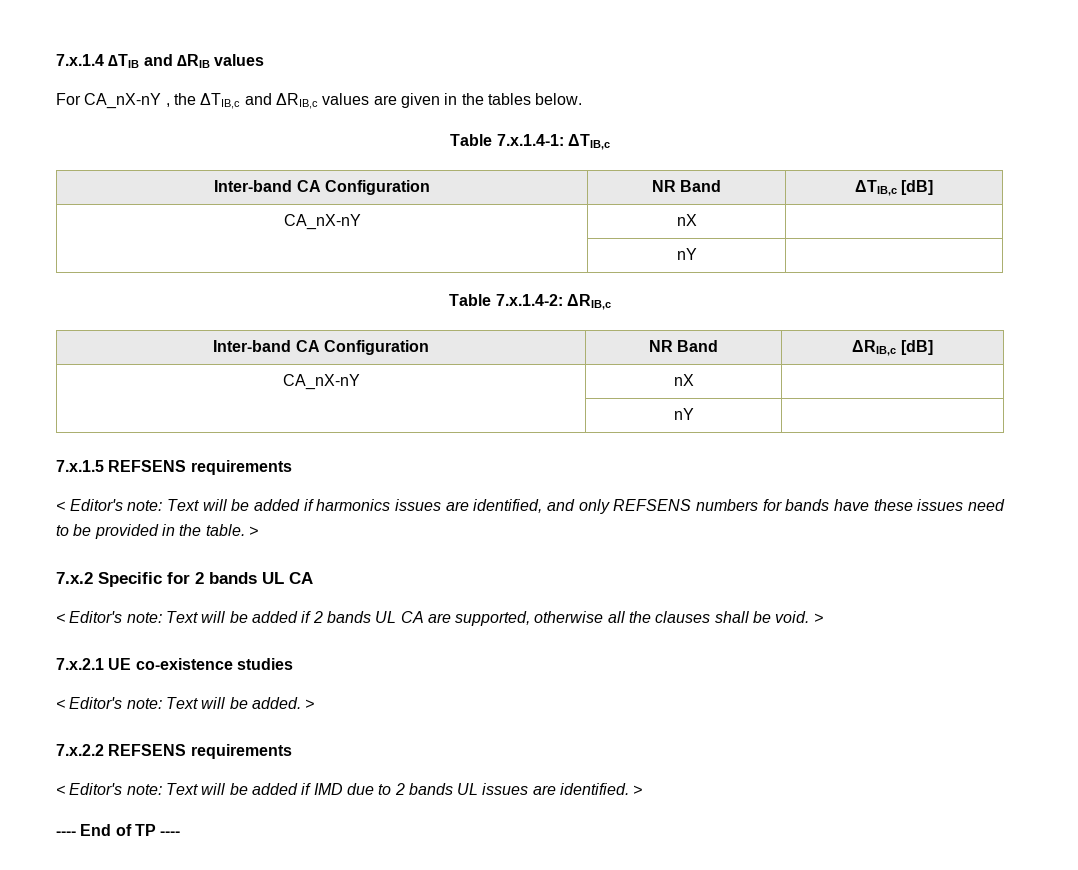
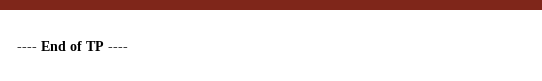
[56,54,265,68] [56,93,583,109] [450,134,610,150] [214,180,430,195] [651,180,722,192] [854,180,934,196] [283,214,361,230] [676,214,697,226] [676,248,697,260] [449,294,611,310] [213,340,429,355] [648,340,719,352] [852,340,933,356] [282,374,360,390] [673,374,694,386] [673,408,694,420] [56,460,292,475] [56,499,1005,514] [56,524,258,539] [56,572,313,587] [56,611,823,626] [56,658,293,670] [56,697,315,709] [56,744,292,759] [56,783,643,795] 7.x.1.4 ∆TIB and ∆RIB values // For CA_nX-nY , the ΔTIB,c and ΔRIB,c values are given in the tables below. // Table 7.x.1.4-1: ΔTIB,c // Inter-band CA Configuration | NR Band | ΔTIB,c [dB] // CA_nX-nY | nX | // | nY | // Table 7.x.1.4-2: ΔRIB,c // Inter-band CA Configuration | NR Band | ΔRIB,c [dB] // CA_nX-nY | nX | // | nY | // 7.x.1.5 REFSENS requirements // < Editor's note: Text will be added if harmonics issues are identified, and only REFSENS numbers for bands have these issues need to be provided in the table. > // 7.x.2 Specific for 2 bands UL CA // < Editor's note: Text will be added if 2 bands UL CA are supported, otherwise all the clauses shall be void. > // 7.x.2.1 UE co-existence studies // < Editor's note: Text will be added. > // 7.x.2.2 REFSENS requirements // < Editor's note: Text will be added if IMD due to 2 bands UL issues are identified. > // -> (17, 49) none

